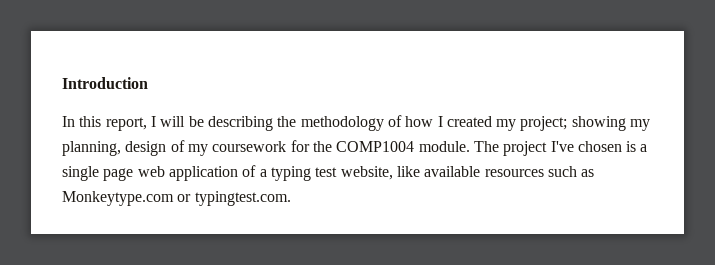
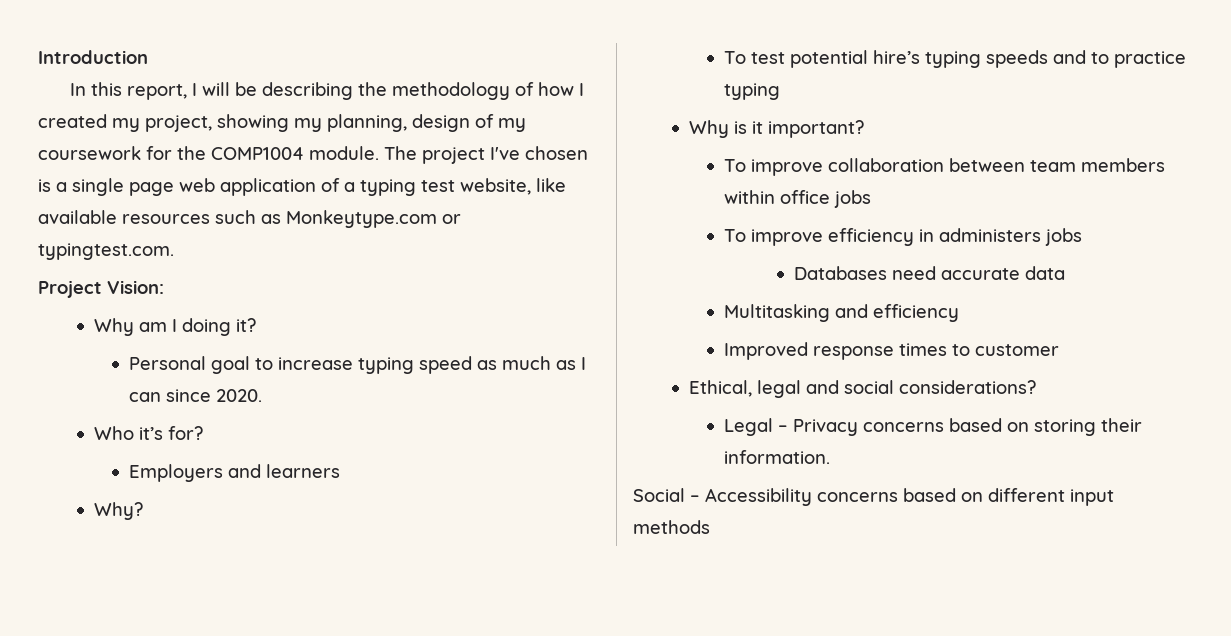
[520,116,568,131] project; -> [145,115,212,132] project,
(291, 198) none -> [38,280,164,298] [93,318,256,336] [128,356,586,374] [128,389,262,402] [93,426,203,440] [128,464,340,482] [93,502,143,520] [723,50,1186,68] [723,83,780,100] [688,120,864,138] [723,158,1165,176] [723,190,871,208] [723,228,1082,246] [794,266,1066,280] [723,304,959,322] [723,342,1059,360] [688,380,1036,398] [723,418,1142,436] [723,450,830,464] [633,488,1114,506] [633,520,710,534] // Project Vision: // Why am I doing it? // Personal goal to increase typing speed as much as I can since 2020. // Who it’s for? // Employers and learners // Why? // To test potential hire’s typing speeds and to practice typing // Why is it important? // To improve collaboration between team members within office jobs // To improve efficiency in administers jobs // Databases need accurate data // Multitasking and efficiency // Improved response times to customer // Ethical, legal and social considerations? // Legal – Privacy concerns based on storing their information. // Social – Accessibility concerns based on different input methods

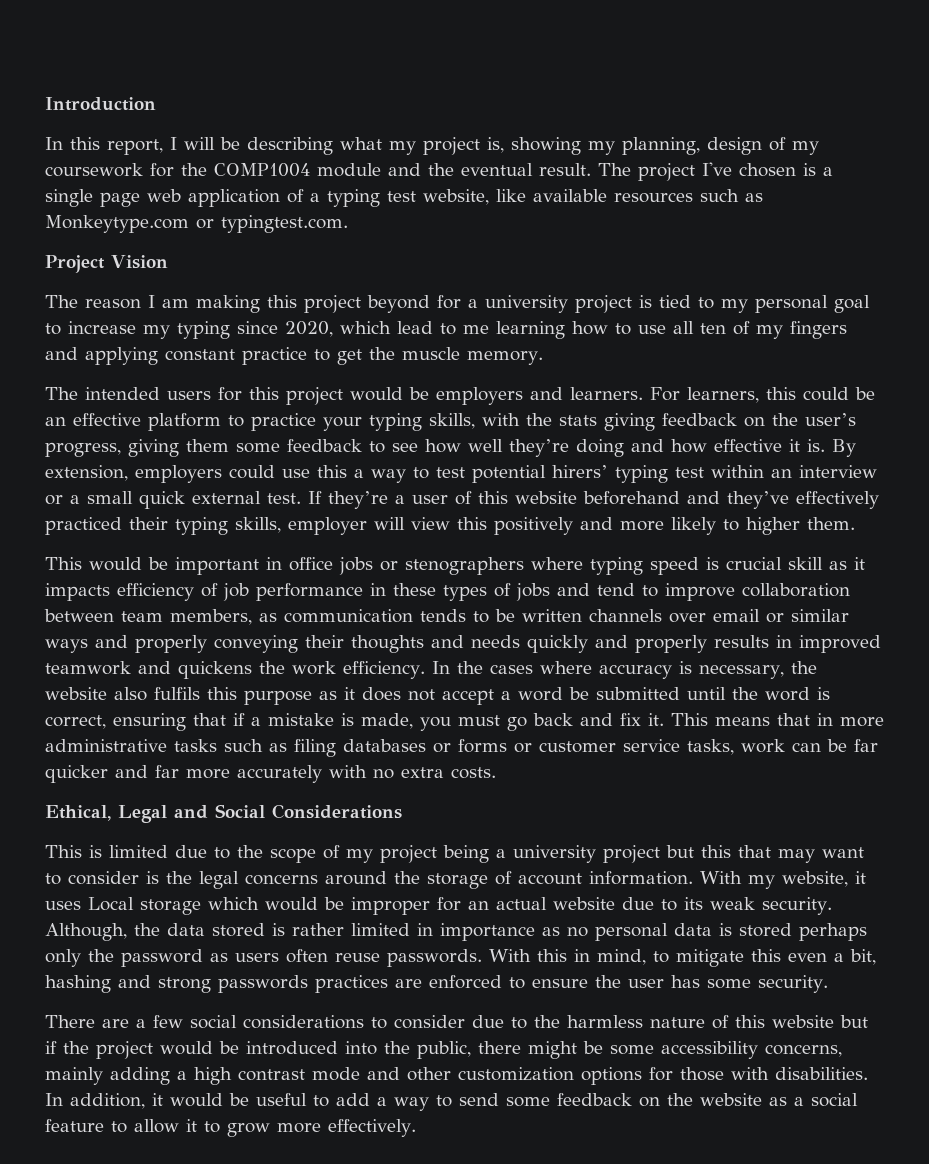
[357,82,584,100] [38,114,212,132] the methodology of how I created my project, -> [340,137,504,155] what my project is,
[309,146,379,160] module. -> [317,163,591,177] module and the eventual result.
[107,280,164,294] [93,318,256,336] [128,356,586,374] [128,389,262,402] [93,426,203,440] [128,464,340,482] [93,502,143,520] [723,50,1186,68] [723,83,780,100] [688,120,864,138] [723,158,1165,176] [723,190,871,208] [723,228,1082,246] [794,266,1066,280] [723,304,959,322] [723,342,1059,360] [688,380,1036,398] [723,418,1142,436] [723,450,830,464] [633,488,1114,506] [633,520,710,534] Vision: // Why am I doing it? // Personal goal to increase typing speed as much as I can since 2020. // Who it’s for? // Employers and learners // Why? // To test potential hire’s typing speeds and to practice typing // Why is it important? // To improve collaboration between team members within office jobs // To improve efficiency in administers jobs // Databases need accurate data // Multitasking and efficiency // Improved response times to customer // Ethical, legal and social considerations? // Legal – Privacy concerns based on storing their information. // Social – Accessibility concerns based on different input methods -> [111,255,168,269] [45,295,870,313] [45,321,847,339] [45,347,543,365] [45,387,875,405] [45,413,856,431] [45,439,856,457] [45,465,877,483] [45,491,879,509] [45,517,855,535] [45,557,865,575] [45,583,850,601] [44,609,849,625] [45,635,881,653] [45,661,817,679] [45,687,830,705] [45,713,884,731] [45,739,878,757] [45,765,496,783] [45,804,402,823] [45,845,864,863] [45,871,866,889] [45,897,832,915] [45,923,867,941] [45,949,876,967] [45,975,828,993] [45,1015,868,1029] [45,1041,842,1059] [45,1067,868,1085] [45,1093,858,1111] [45,1119,416,1137] Vision // The reason I am making this project beyond for a university project is tied to my personal goal to increase my typing since 2020, which lead to me learning how to use all ten of my fingers and applying constant practice to get the muscle memory. // The intended users for this project would be employers and learners. For learners, this could be an effective platform to practice your typing skills, with the stats giving feedback on the user’s progress, giving them some feedback to see how well they’re doing and how effective it is. By extension, employers could use this a way to test potential hirers’ typing test within an interview or a small quick external test. If they’re a user of this website beforehand and they’ve effectively practiced their typing skills, employer will view this positively and more likely to higher them. // This would be important in office jobs or stenographers where typing speed is crucial skill as it impacts efficiency of job performance in these types of jobs and tend to improve collaboration between team members, as communication tends to be written channels over email or similar ways and properly conveying their thoughts and needs quickly and properly results in improved teamwork and quickens the work efficiency. In the cases where accuracy is necessary, the website also fulfils this purpose as it does not accept a word be submitted until the word is correct, ensuring that if a mistake is made, you must go back and fix it. This means that in more administrative tasks such as filing databases or forms or customer service tasks, work can be far quicker and far more accurately with no extra costs. // Ethical, Legal and Social Considerations // This is limited due to the scope of my project being a university project but this that may want to consider is the legal concerns around the storage of account information. With my website, it uses Local storage which would be improper for an actual website due to its weak security. Although, the data stored is rather limited in importance as no personal data is stored perhaps only the password as users often reuse passwords. With this in mind, to mitigate this even a bit, hashing and strong passwords practices are enforced to ensure the user has some security. // There are a few social considerations to consider due to the harmless nature of this website but if the project would be introduced into the public, there might be some accessibility concerns, mainly adding a high contrast mode and other customization options for those with disabilities. In addition, it would be useful to add a way to send some feedback on the website as a social feature to allow it to grow more effectively.

